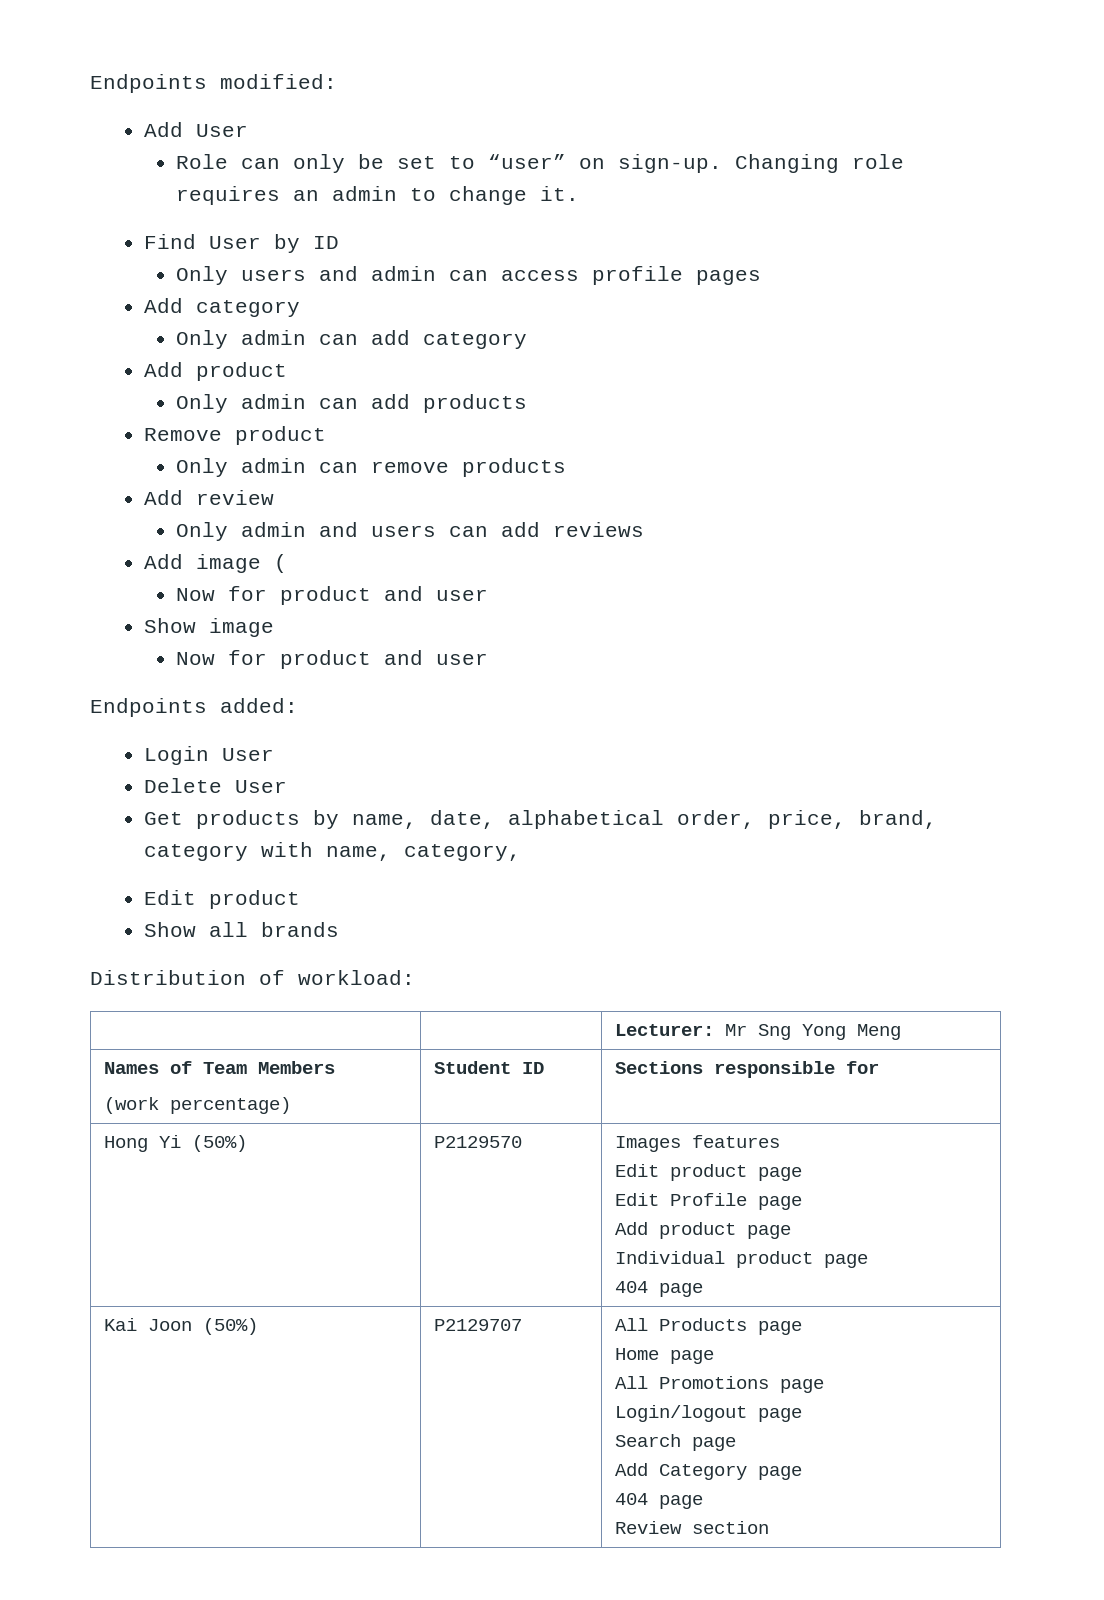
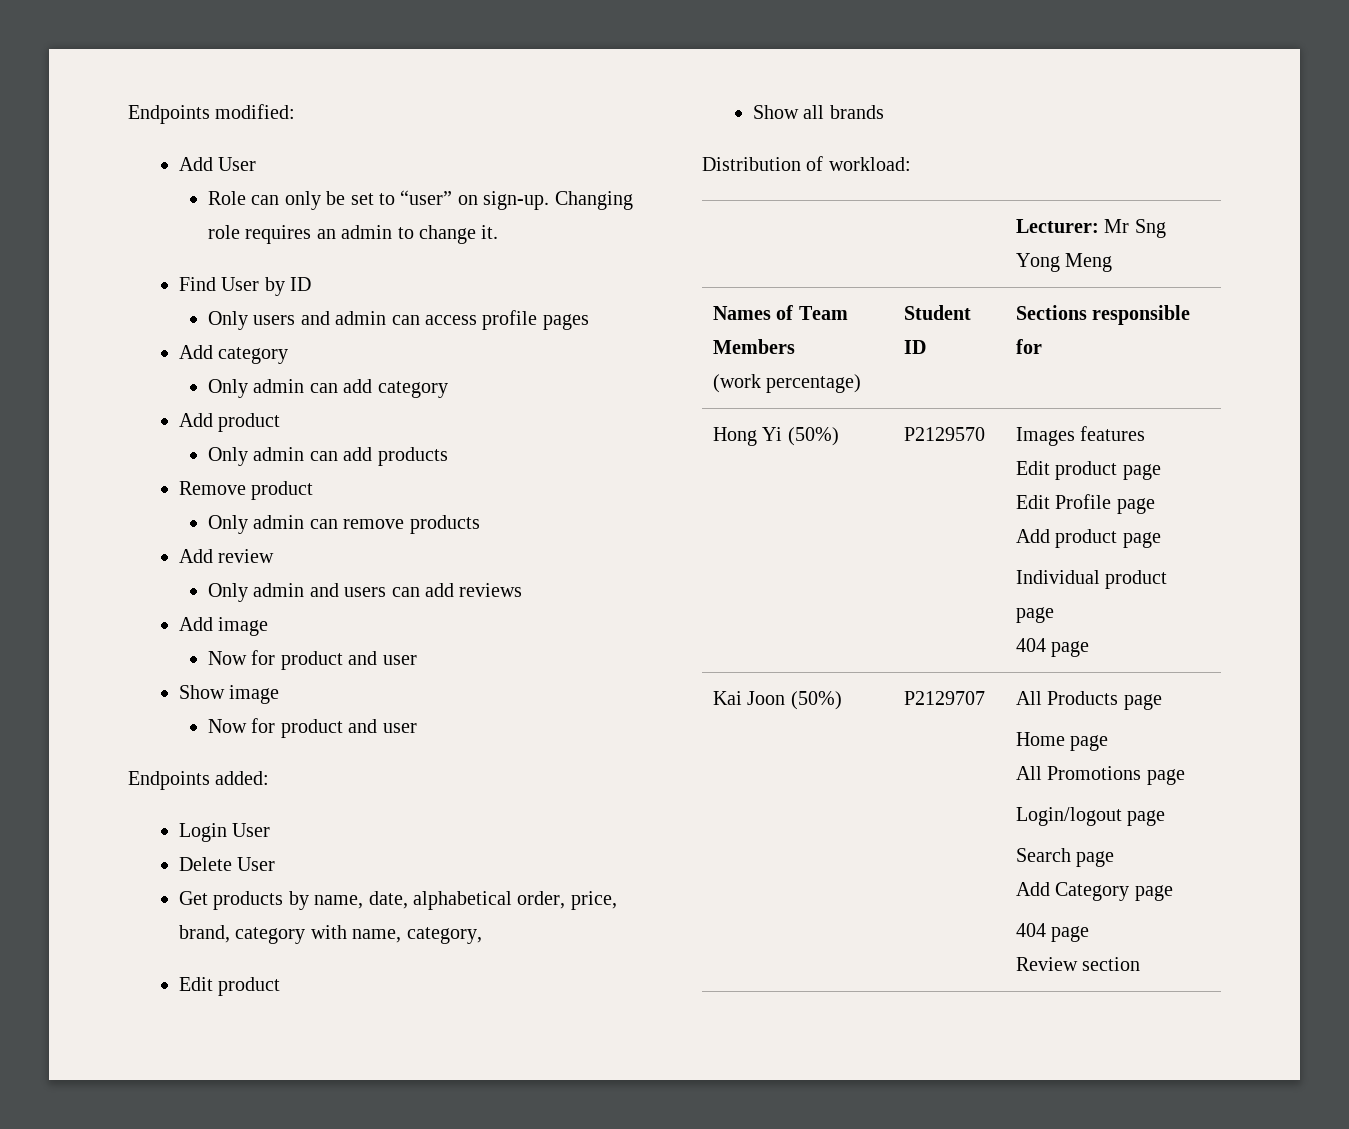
[274,554,288,573] ( -> (269, 626) none

